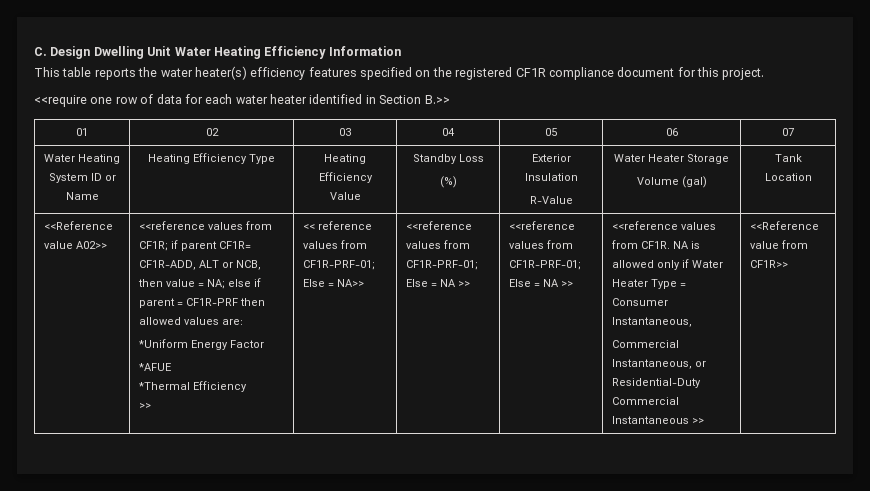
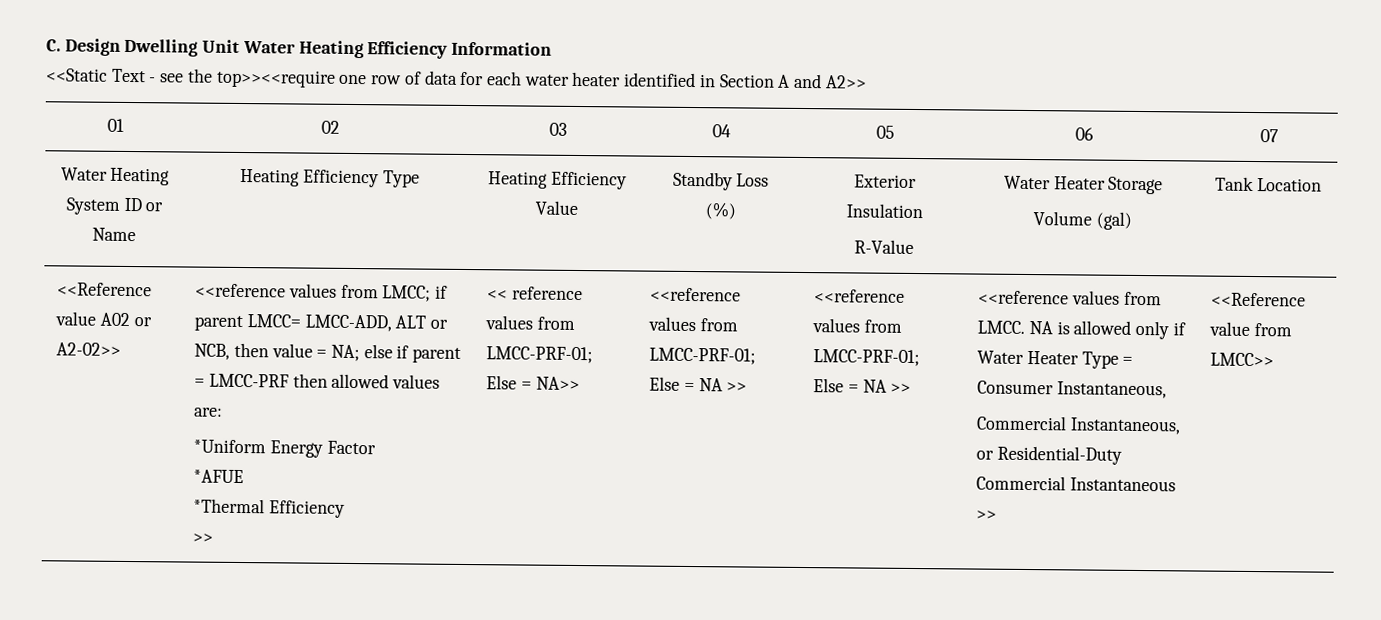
[34,66,765,80] [34,95,87,107] This table reports the water heater(s) efficiency features specified on the registered CF1R compliance document for this project. // <<require -> [46,68,336,88] <<Static Text - see the top>><<require
[424,95,450,104] B.>> -> [777,73,867,89] A and A2>>
[75,241,107,249] [138,221,272,230] [138,240,251,251] [138,260,196,270] A02>> | <<reference values from CF1R; if parent CF1R= CF1R-ADD, -> [99,312,152,327] [56,342,122,356] [195,283,449,302] [194,314,392,332] A02 or A2-02>> | <<reference values from LMCC; if parent LMCC= LMCC-ADD,
[185,298,238,306] CF1R-PRF -> [208,373,289,388] LMCC-PRF
[302,260,375,270] CF1R-PRF-01; -> [486,346,594,364] LMCC-PRF-01;
[405,260,478,270] [405,279,470,287] [508,221,575,230] [508,240,573,249] [508,260,581,270] [508,279,573,287] [611,221,716,230] [611,240,670,249] CF1R-PRF-01; Else = NA >> | <<reference values from CF1R-PRF-01; Else = NA >> | <<reference values from CF1R. -> [649,347,757,365] [649,376,748,392] [814,289,906,303] [812,318,902,333] [813,349,921,367] [813,378,912,393] [978,290,1162,306] [977,320,1026,334] LMCC-PRF-01; Else = NA >> | <<reference values from LMCC-PRF-01; Else = NA >> | <<reference values from LMCC.
[749,260,788,268] CF1R>> -> [1210,352,1275,367] LMCC>>

